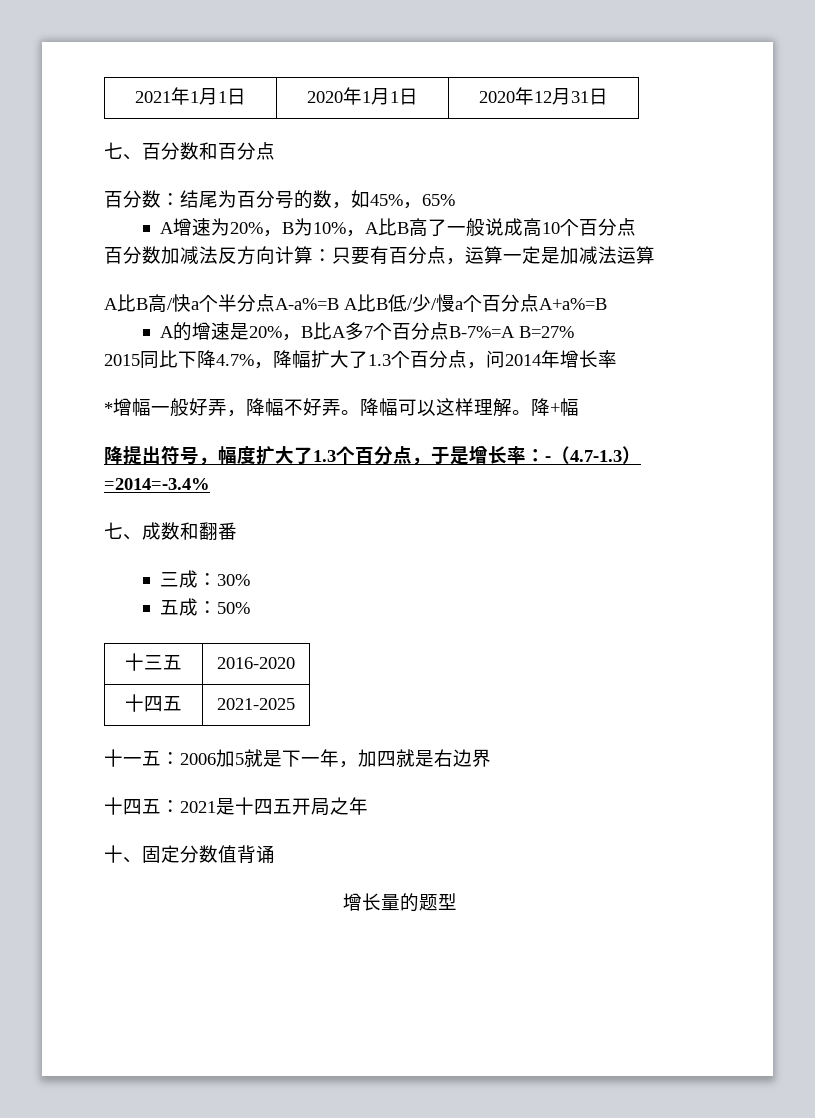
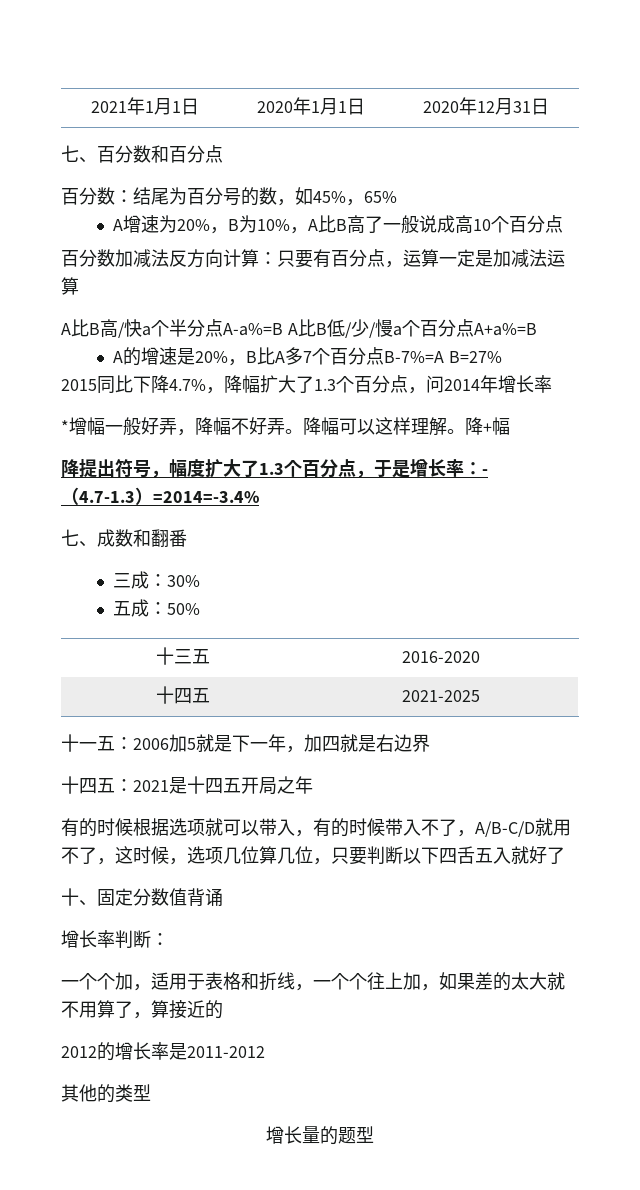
(368, 806) none -> [61,818,571,837] [61,846,565,865] // 有的时候根据选项就可以带入，有的时候带入不了，A/B-C/D就用不了，这时候，选项几位算几位，只要判断以下四舌五入就好了
(275, 854) none -> [61,930,169,948] [61,972,565,991] [61,1000,223,1019] [61,1042,265,1061] [61,1084,151,1103] // 增长率判断： // 一个个加，适用于表格和折线，一个个往上加，如果差的太大就不用算了，算接近的 // 2012的增长率是2011-2012 // 其他的类型

